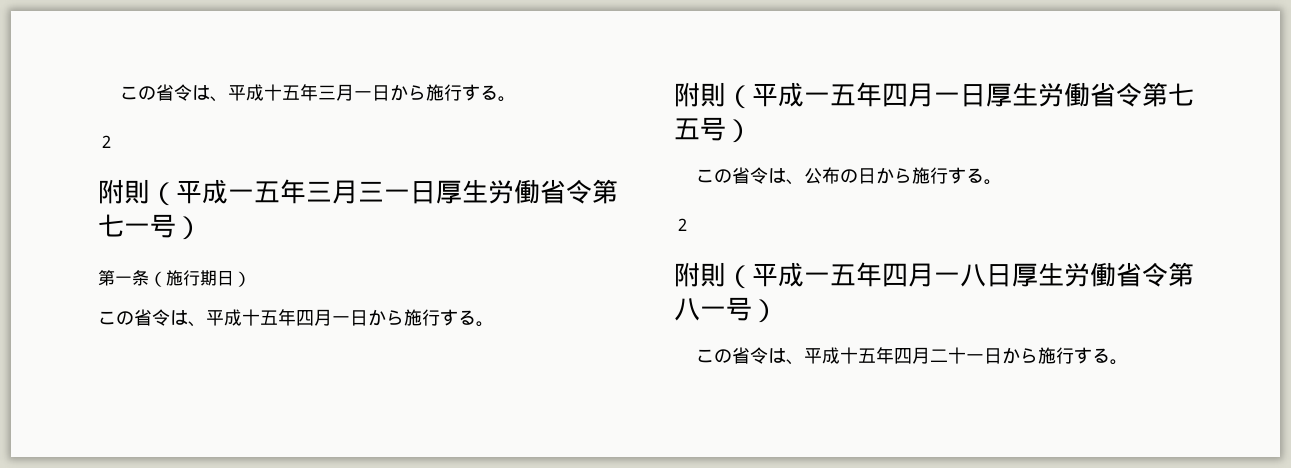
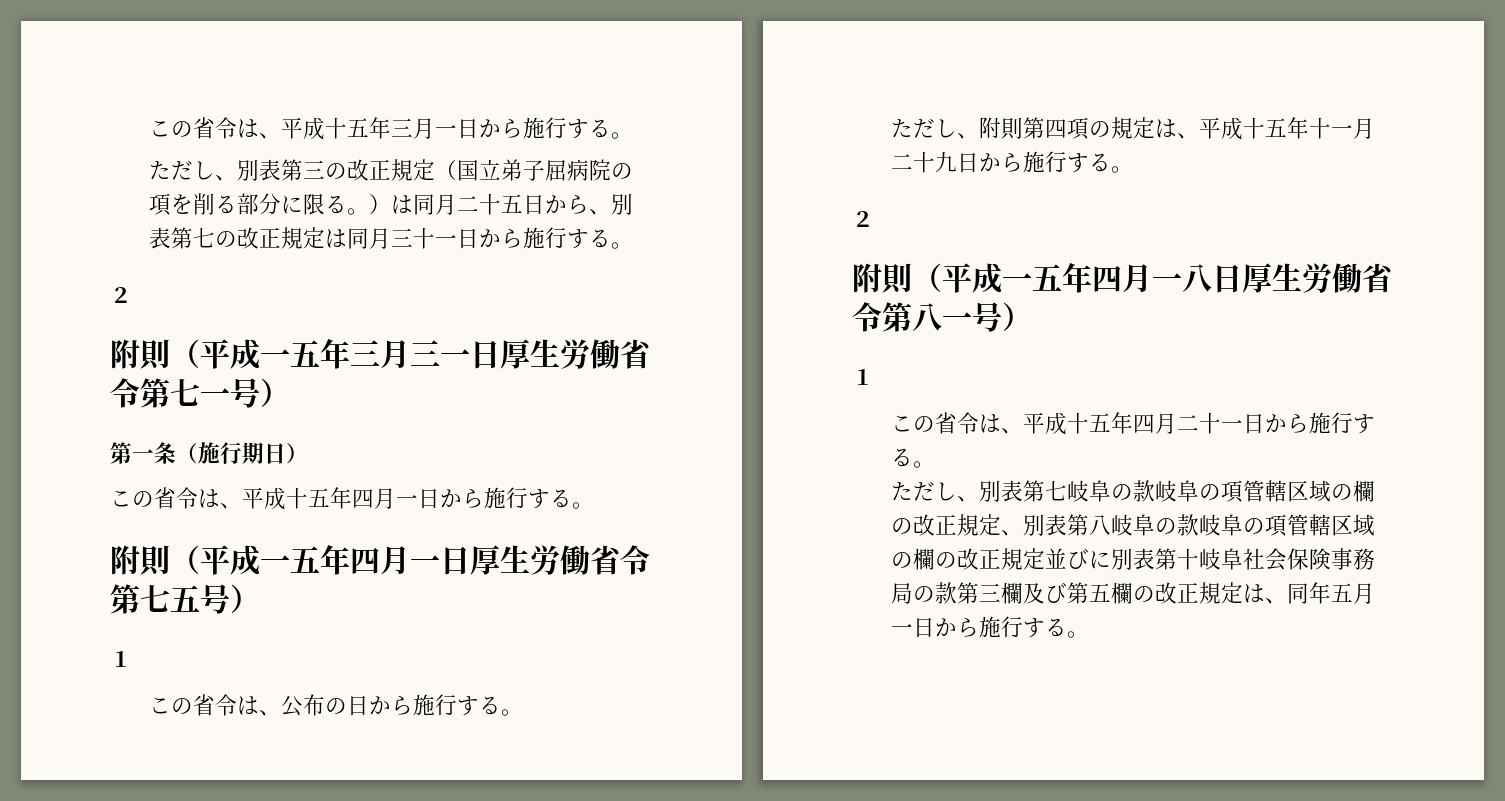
(516, 99) none -> [148,159,633,181] [148,193,633,216] [148,227,633,249] // ただし、別表第三の改正規定（国立弟子屈病院の項を削る部分に限る。）は同月二十五日から、別表第七の改正規定は同月三十一日から施行する。
(752, 131) none -> [110,651,132,667] // １
(1002, 182) none -> [890,117,1375,140] [890,151,1133,173] // ただし、附則第四項の規定は、平成十五年十一月二十九日から施行する。
(778, 311) none -> [852,369,874,385] // １
(1128, 362) none -> [890,480,1375,503] [890,514,1375,537] [890,548,1375,571] [890,582,1375,604] [890,616,1089,638] // ただし、別表第七岐阜の款岐阜の項管轄区域の欄の改正規定、別表第八岐阜の款岐阜の項管轄区域の欄の改正規定並びに別表第十岐阜社会保険事務局の款第三欄及び第五欄の改正規定は、同年五月一日から施行する。

